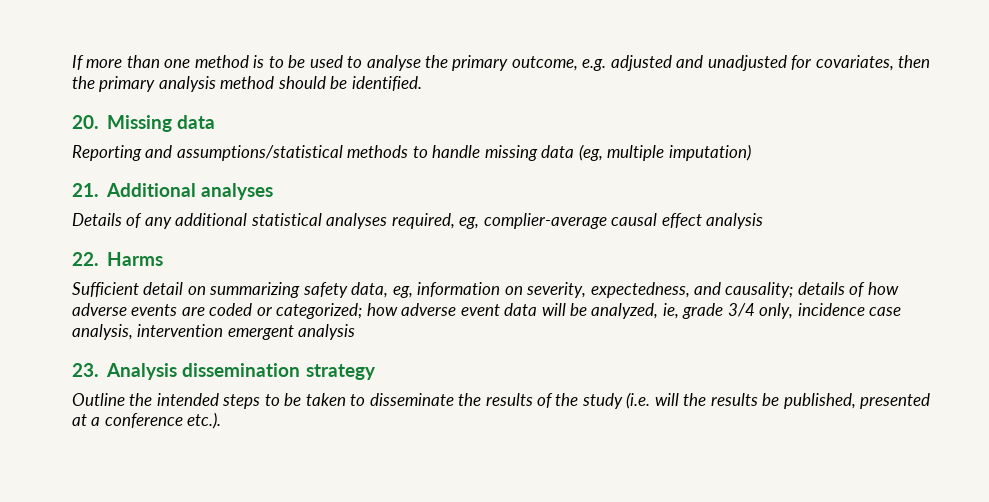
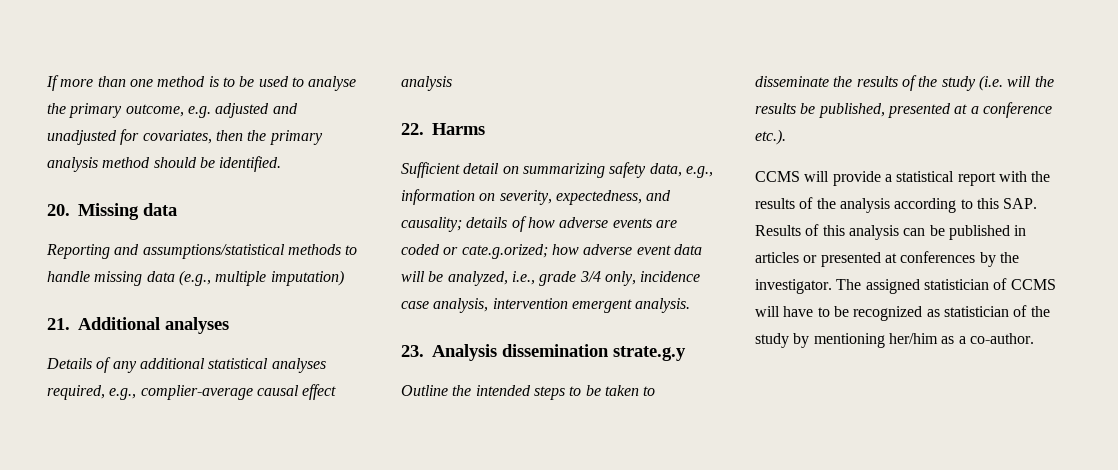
[578,144,603,161] (eg, -> [178,270,211,286] (e.g.,
[459,217,480,229] eg, -> [109,388,137,400] e.g.,
[392,286,413,298] eg, -> [685,166,713,178] e.g.,
[276,303,363,319] categorized; -> [461,244,548,259] cate.g.orized;
[662,303,679,319] ie, -> [511,271,535,285] i.e.,
[298,324,356,340] analysis -> [635,298,691,313] analysis.
[305,364,376,380] strategy -> [613,346,686,361] strate.g.y
(222, 420) none -> [755,171,1051,186] [755,197,1038,213] [755,224,1027,240] [755,251,1019,267] [755,278,1056,294] [755,305,1050,321] [755,333,1034,348] // CCMS will provide a statistical report with the results of the analysis according to this SAP. Results of this analysis can be published in articles or presented at conferences by the investigator. The assigned statistician of CCMS will have to be recognized as statistician of the study by mentioning her/him as a co-author.

